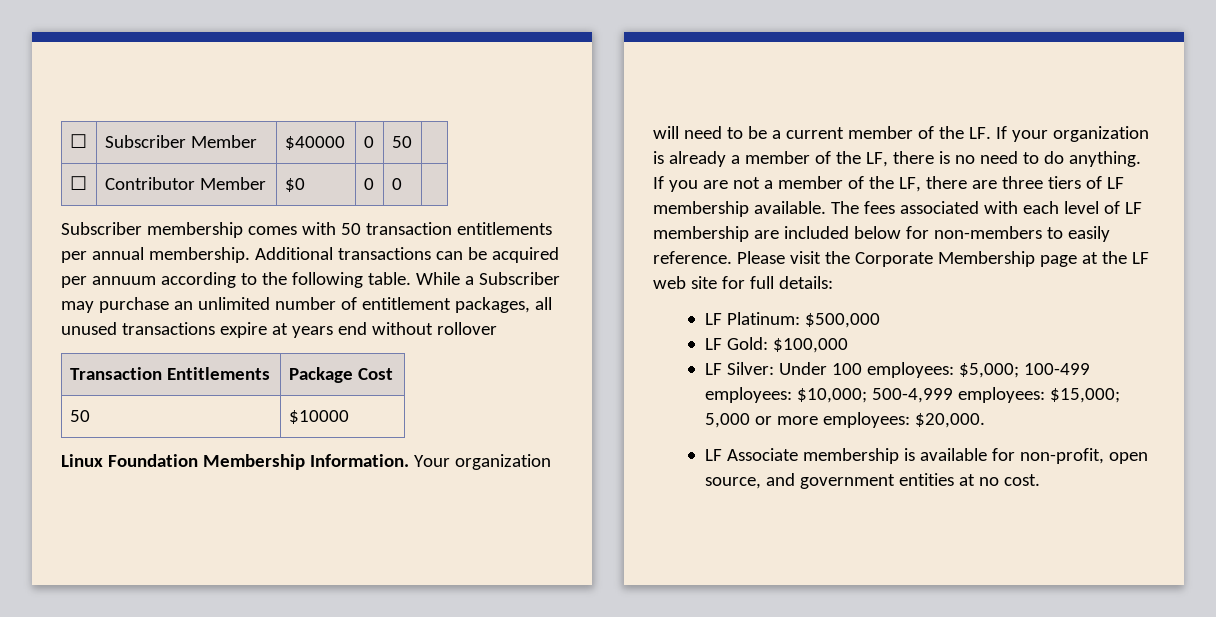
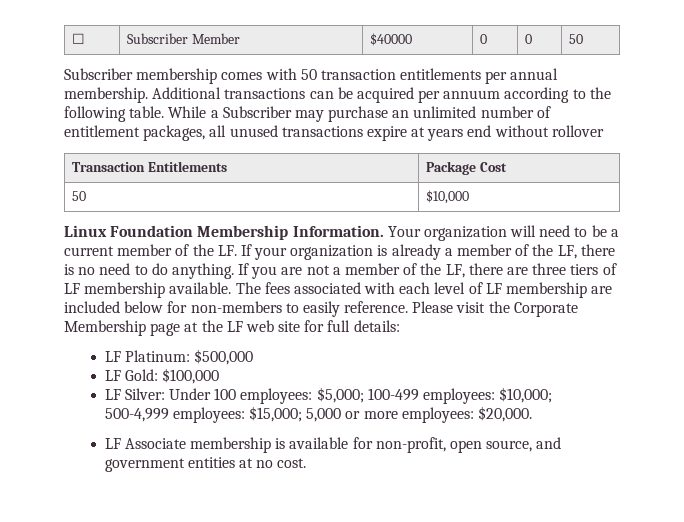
[391,136,412,148] [69,176,87,190] [104,177,266,190] [284,178,305,192] [363,178,374,190] [391,178,402,190] | 50 | // ☐ | Contributor Member | $0 | 0 | 0 | -> [524,34,532,44] [568,34,583,44] | 0 | 50
[288,410,349,424] $10000 -> [425,190,469,204] $10,000

